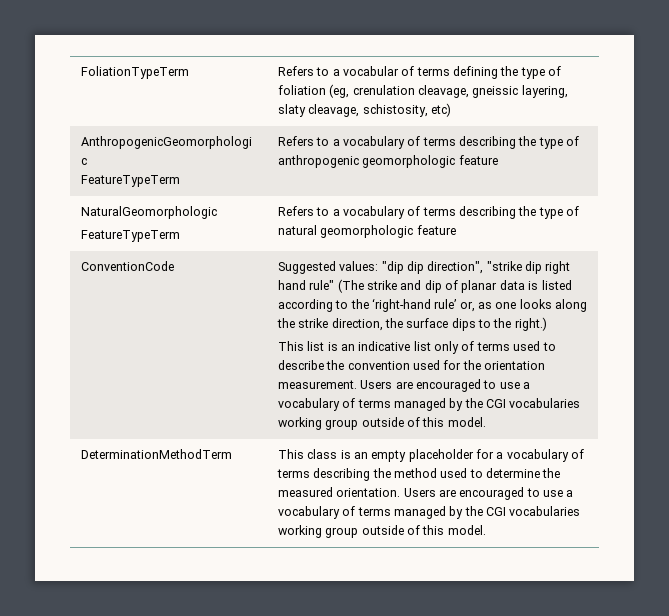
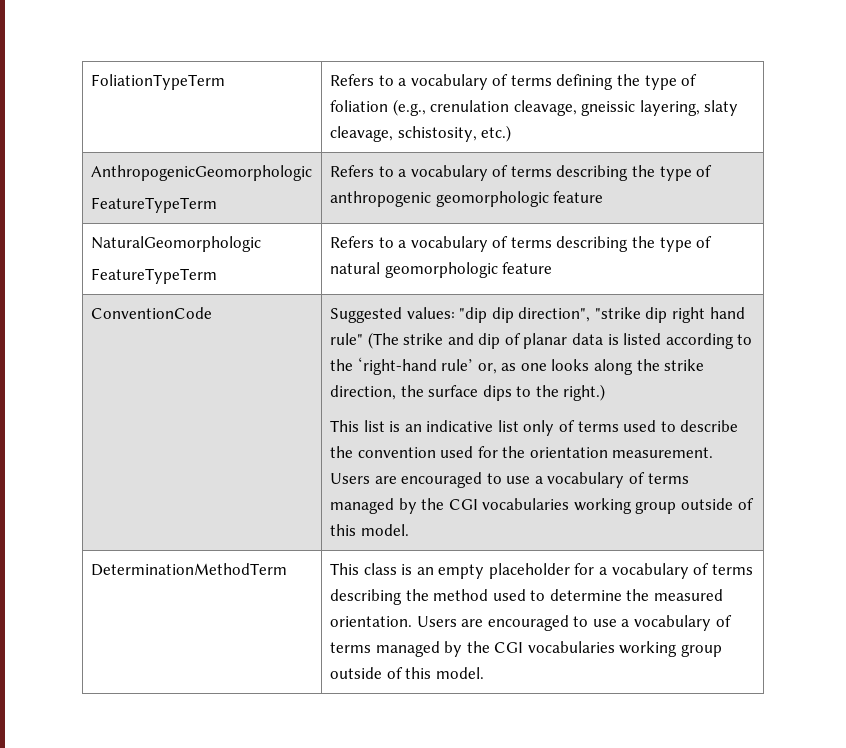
[342,66,399,76] vocabular -> [410,74,488,90] vocabulary
[329,84,350,98] (eg, -> [392,99,426,116] (e.g.,
[430,103,451,117] etc) -> [481,125,512,142] etc.)

